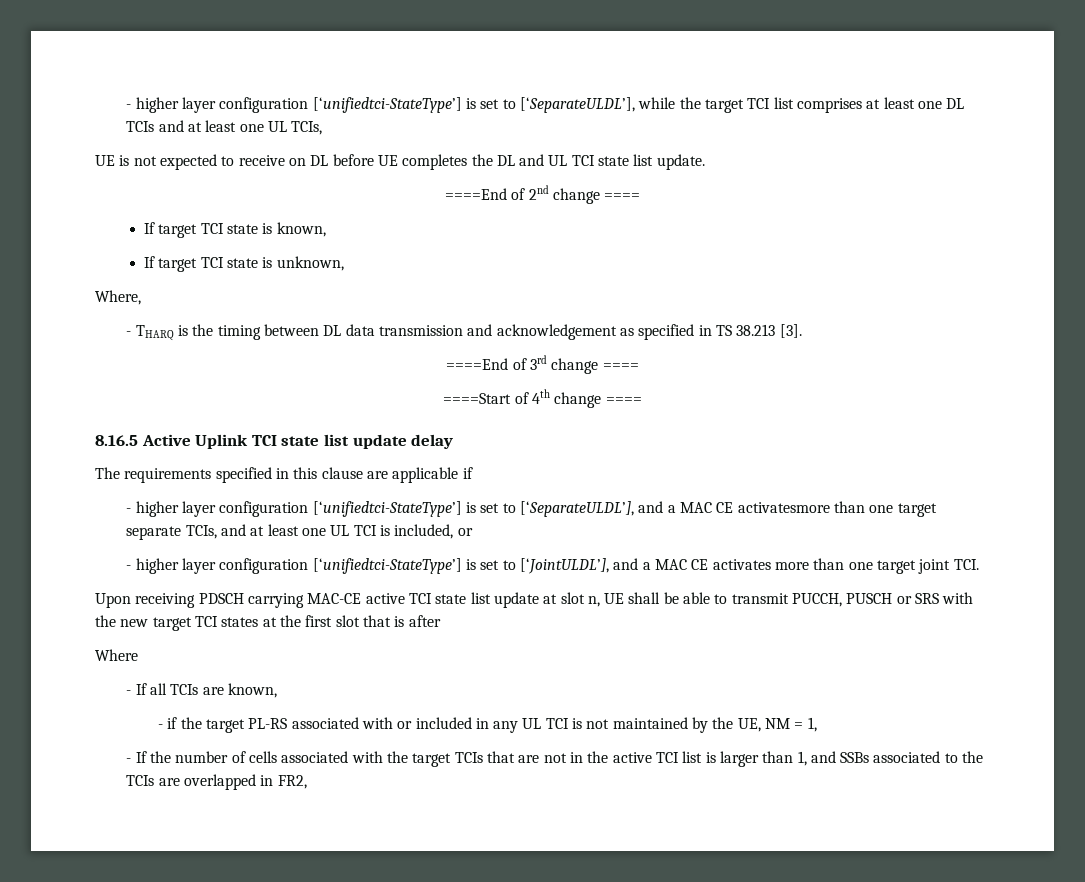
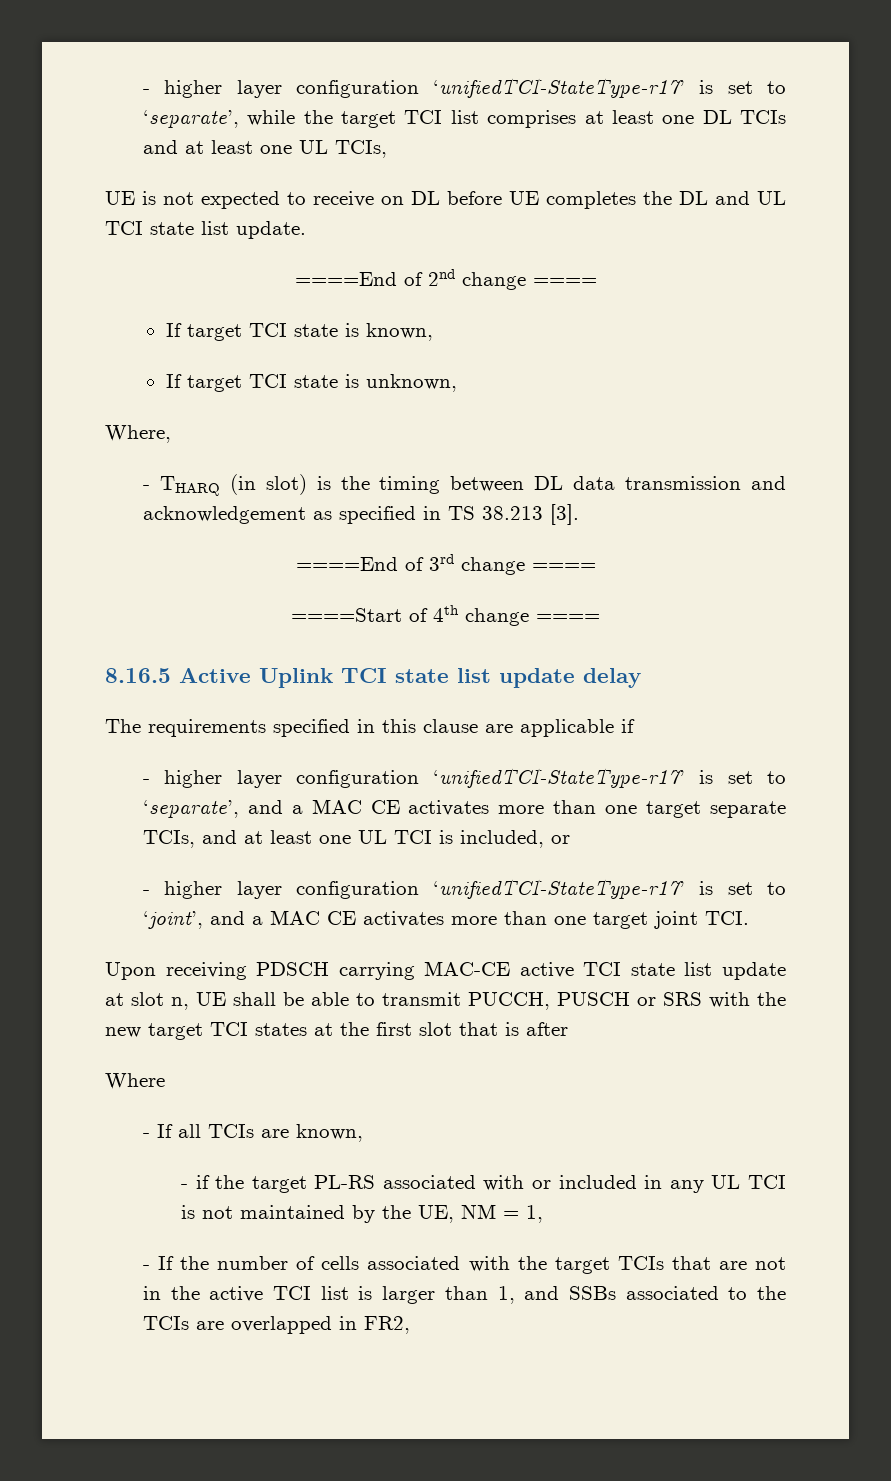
[126,97,636,113] - higher layer configuration [‘unifiedtci-StateType’] is set to [‘SeparateULDL’], -> [142,78,786,98] [142,110,239,128] - higher layer configuration ‘unifiedTCI-StateType-r17’ is set to ‘separate’,
(174, 333) none -> [229,474,307,495] (in slot)
[312,501,830,517] [‘unifiedtci-StateType’] is set to [‘SeparateULDL’], and a MAC CE activatesmore -> [433,768,786,788] [142,799,545,818] ‘unifiedTCI-StateType-r17’ is set to ‘separate’, and a MAC CE activates more
[312,558,610,574] [‘unifiedtci-StateType’] is set to [‘JointULDL’], -> [433,879,786,899] [142,911,203,929] ‘unifiedTCI-StateType-r17’ is set to ‘joint’,

